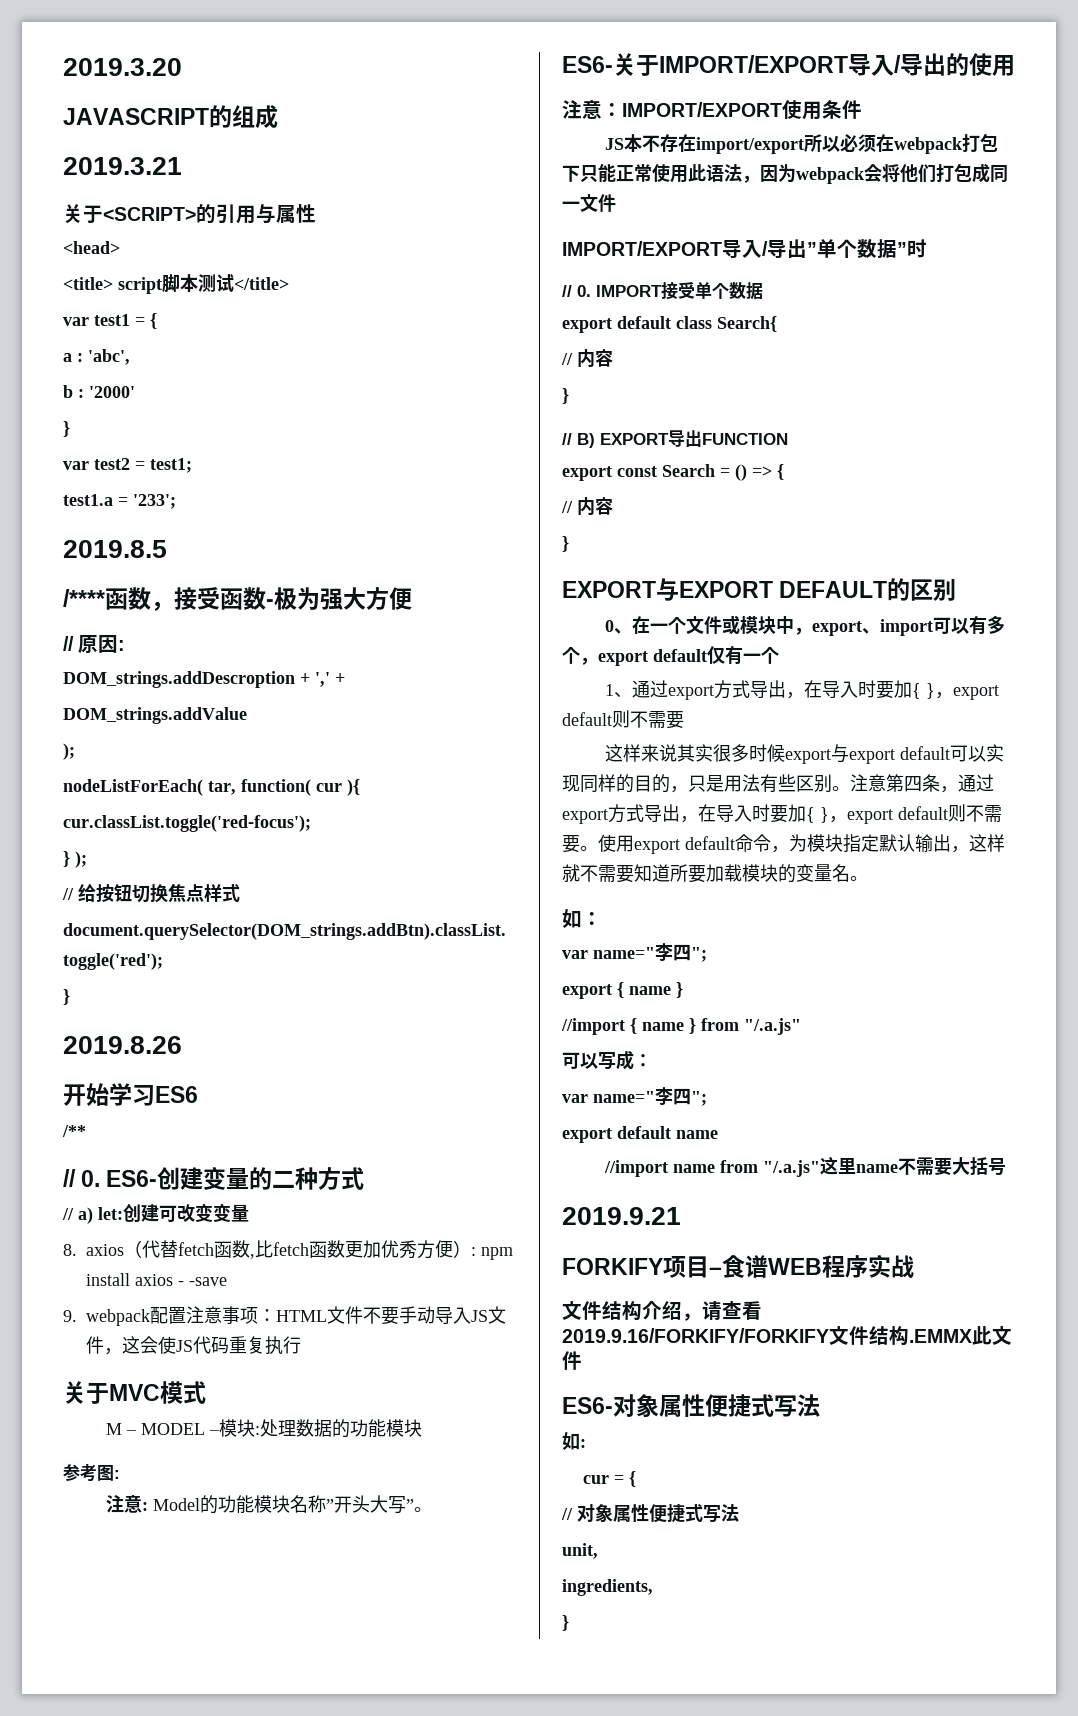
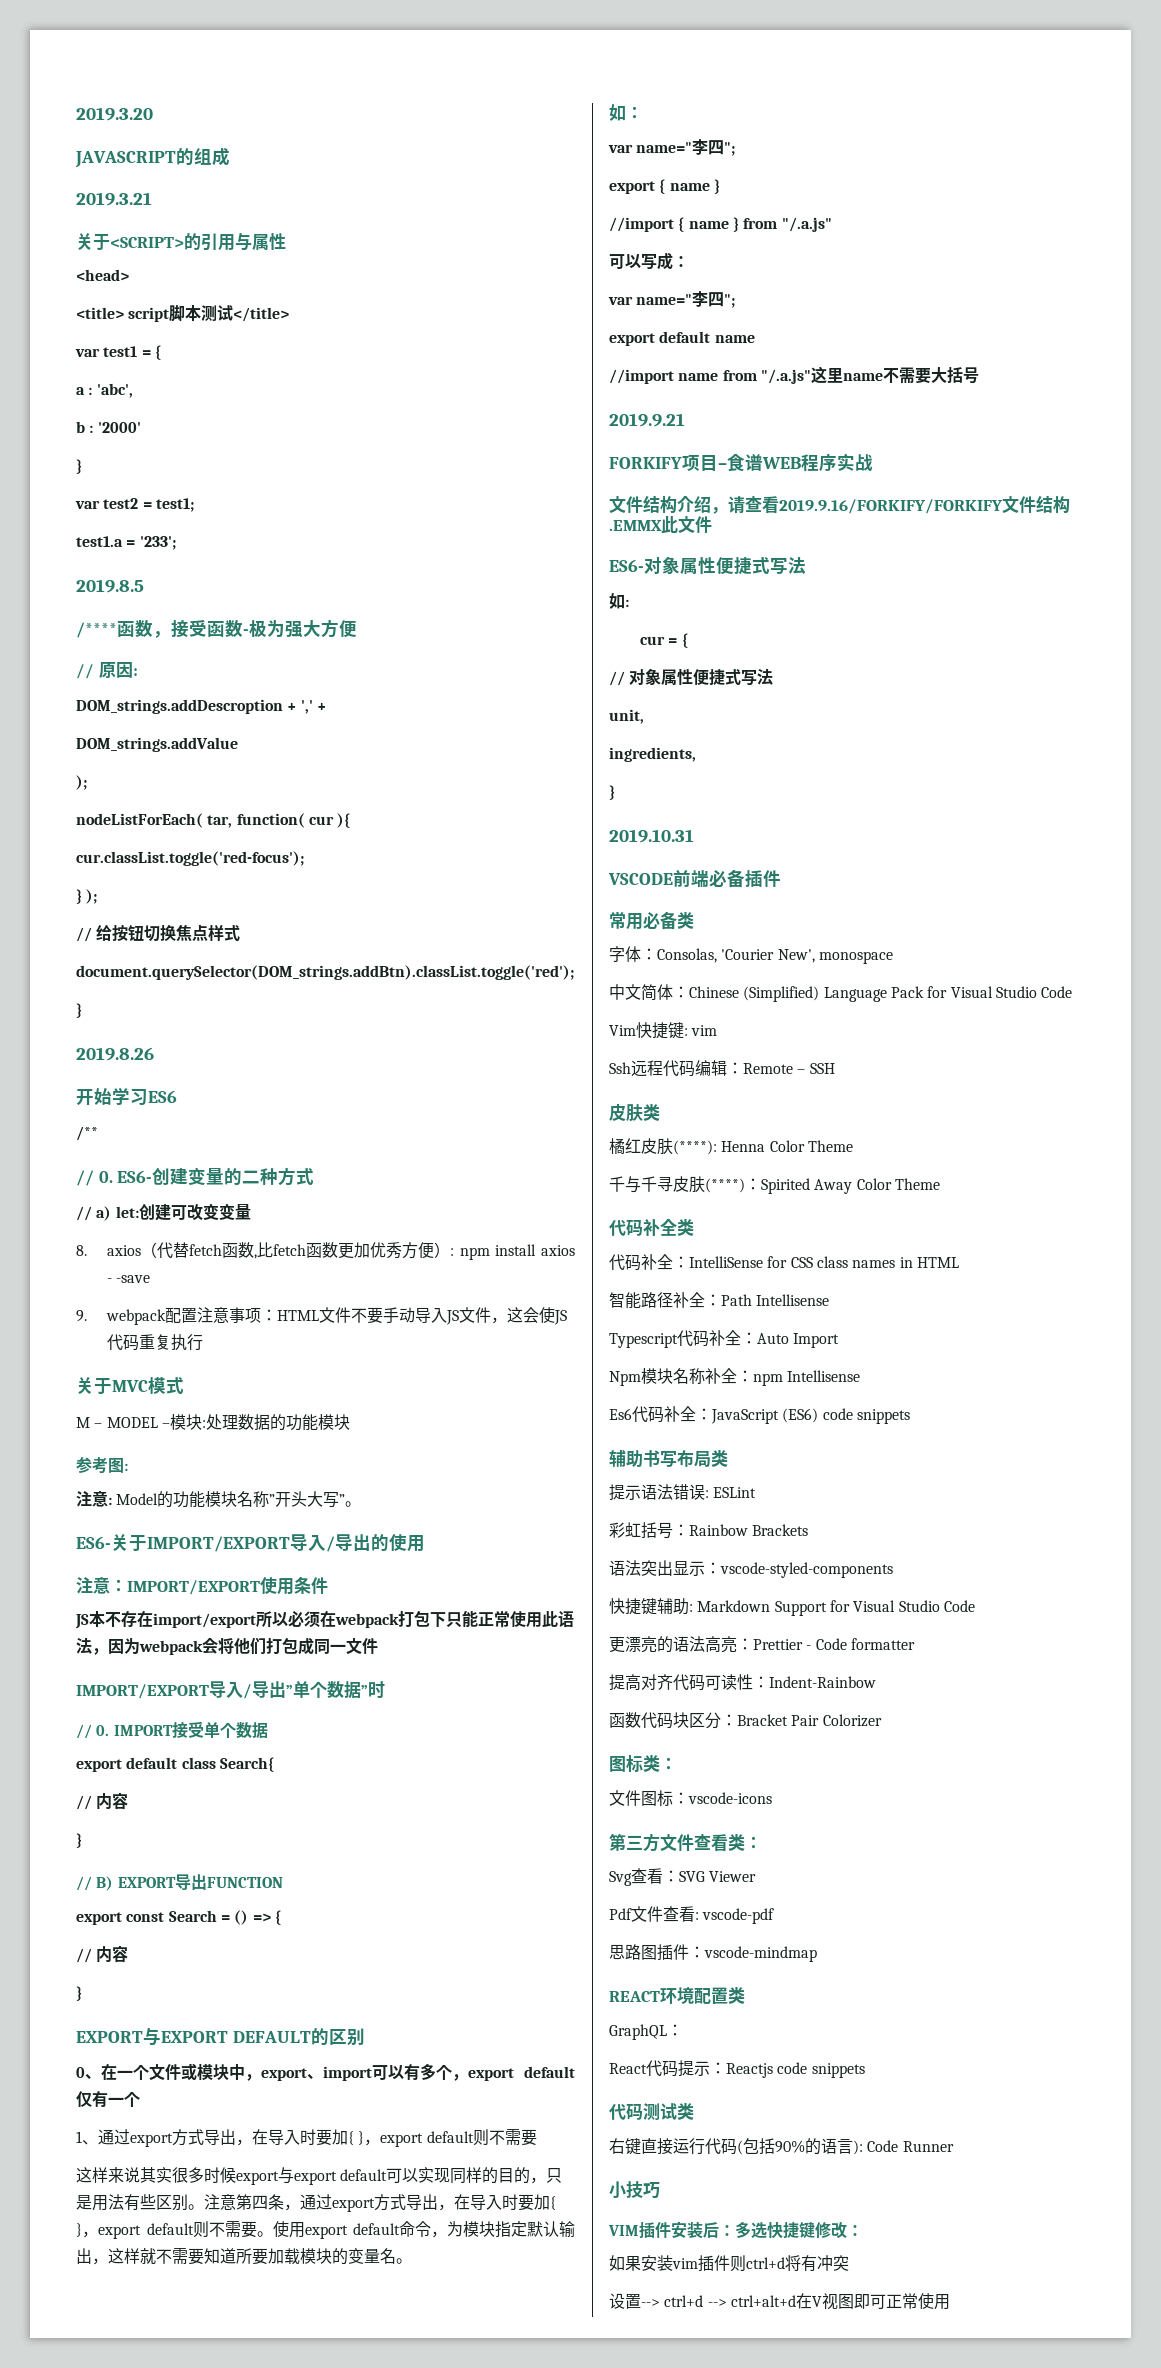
(569, 1623) none -> [609,829,694,843] [608,869,781,888] [609,911,694,930] [609,946,893,964] [609,984,1073,1002] [609,1022,718,1039] [609,1060,835,1077] [609,1103,660,1122] [609,1138,853,1155] [609,1176,940,1194] [609,1219,694,1236] [609,1254,959,1271] [609,1292,830,1309] [609,1330,840,1348] [609,1368,861,1386] [609,1406,910,1424] [609,1449,728,1468] [609,1484,757,1501] [609,1522,809,1539] [609,1560,893,1578] [609,1598,975,1616] [609,1636,915,1653] [609,1674,876,1691] [609,1712,882,1729] [609,1755,677,1772] [609,1790,772,1807] [609,1833,762,1852] [609,1868,757,1886] [609,1906,775,1924] [609,1944,817,1962] [609,1987,745,2005] [609,2024,683,2040] [609,2060,865,2078] [609,2103,694,2120] [609,2138,954,2155] [609,2181,660,2199] [608,2221,863,2239] [609,2255,849,2272] [609,2293,950,2310] // 2019.10.31 // VSCODE前端必备插件 // 常用必备类 // 字体：Consolas, 'Courier New', monospace // 中文简体：Chinese (Simplified) Language Pack for Visual Studio Code // Vim快捷键: vim // Ssh远程代码编辑：Remote – SSH // 皮肤类 // 橘红皮肤(****): Henna Color Theme // 千与千寻皮肤(****)：Spirited Away Color Theme // 代码补全类 // 代码补全：IntelliSense for CSS class names in HTML // 智能路径补全：Path Intellisense // Typescript代码补全：Auto Import // Npm模块名称补全：npm Intellisense // Es6代码补全：JavaScript (ES6) code snippets // 辅助书写布局类 // 提示语法错误: ESLint // 彩虹括号：Rainbow Brackets // 语法突出显示：vscode-styled-components // 快捷键辅助: Markdown Support for Visual Studio Code // 更漂亮的语法高亮：Prettier - Code formatter // 提高对齐代码可读性：Indent-Rainbow // 函数代码块区分：Bracket Pair Colorizer // 图标类： // 文件图标：vscode-icons // 第三方文件查看类： // Svg查看：SVG Viewer // Pdf文件查看: vscode-pdf // 思路图插件：vscode-mindmap // REACT环境配置类 // GraphQL： // React代码提示：Reactjs code snippets // 代码测试类 // 右键直接运行代码(包括90%的语言): Code Runner // 小技巧 // VIM插件安装后：多选快捷键修改： // 如果安装vim插件则ctrl+d将有冲突 // 设置--> ctrl+d --> ctrl+alt+d在V视图即可正常使用

